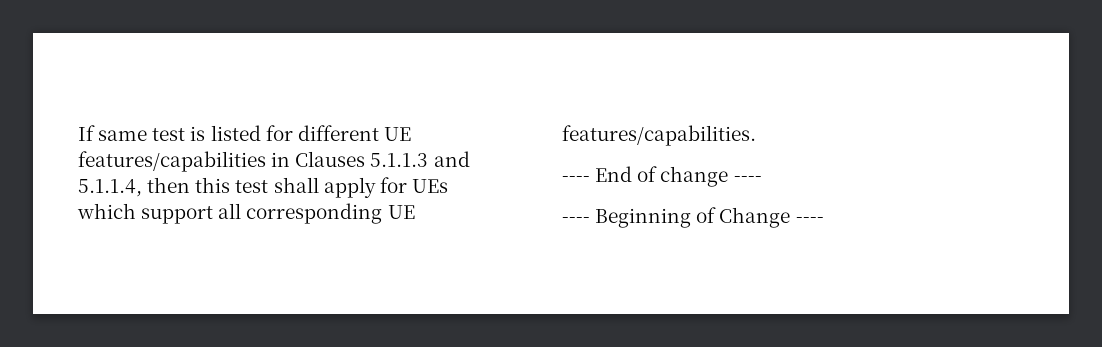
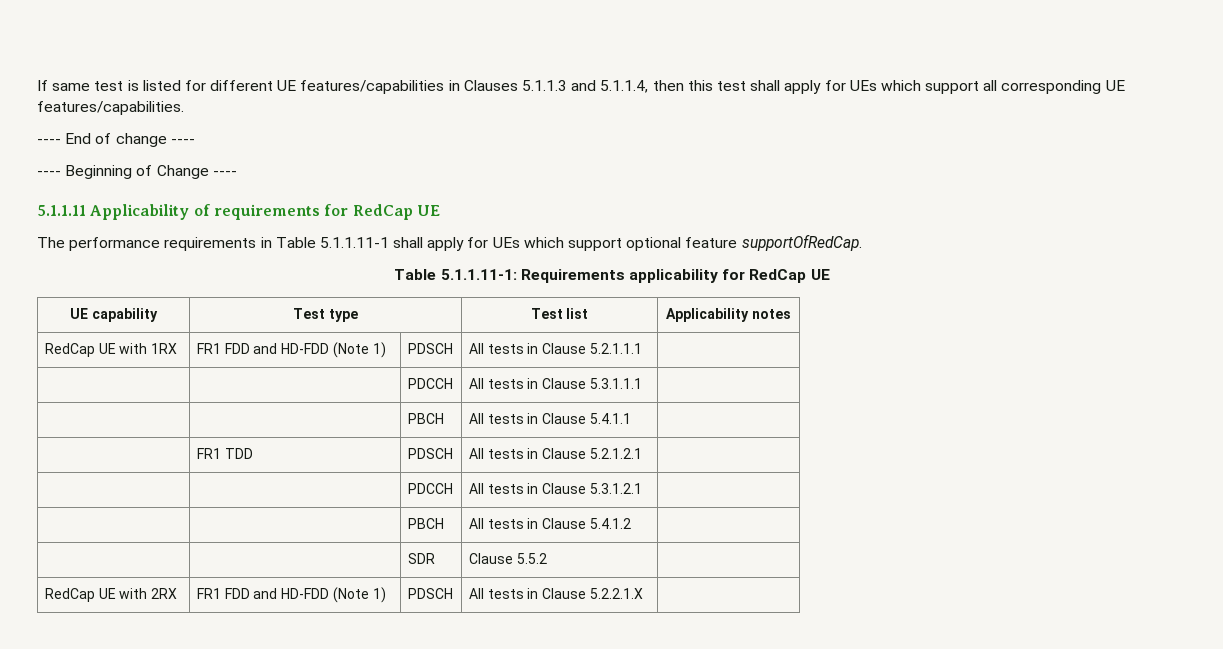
(824, 220) none -> [37,204,440,220] [37,234,862,251] [394,269,830,283] [70,308,158,322] [293,308,358,322] [530,308,589,319] [666,308,791,322] [44,343,178,357] [196,342,386,358] [407,343,453,354] [468,343,642,354] [407,378,453,389] [468,378,642,389] [407,413,444,424] [468,413,631,424] [196,448,253,459] [407,448,453,459] [468,448,642,459] [407,483,453,494] [468,483,642,494] [407,518,444,529] [468,518,631,529] [407,553,435,564] [468,553,547,564] [44,588,178,602] [196,587,386,603] [407,588,453,599] [468,588,643,599] // 5.1.1.11 Applicability of requirements for RedCap UE // The performance requirements in Table 5.1.1.11-1 shall apply for UEs which support optional feature supportOfRedCap. // Table 5.1.1.11-1: Requirements applicability for RedCap UE // UE capability | Test type | Test list | Applicability notes // RedCap UE with 1RX | FR1 FDD and HD-FDD (Note 1) | PDSCH | All tests in Clause 5.2.1.1.1 | // | | PDCCH | All tests in Clause 5.3.1.1.1 | // | | PBCH | All tests in Clause 5.4.1.1 | // | FR1 TDD | PDSCH | All tests in Clause 5.2.1.2.1 | // | | PDCCH | All tests in Clause 5.3.1.2.1 | // | | PBCH | All tests in Clause 5.4.1.2 | // | | SDR | Clause 5.5.2 | // RedCap UE with 2RX | FR1 FDD and HD-FDD (Note 1) | PDSCH | All tests in Clause 5.2.2.1.X |

